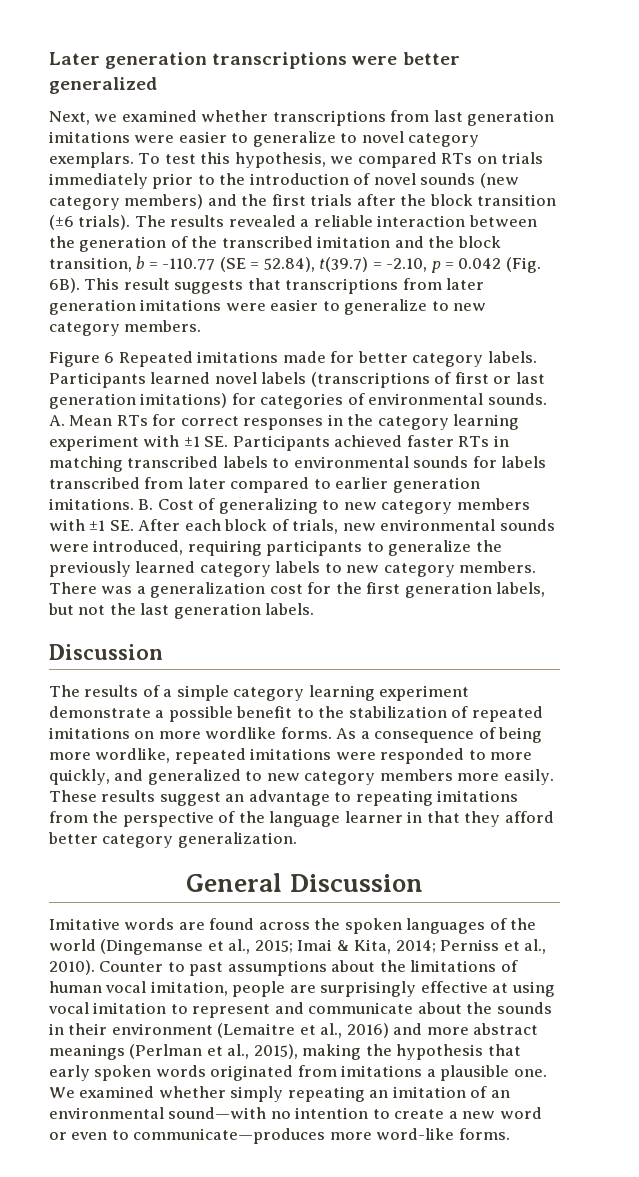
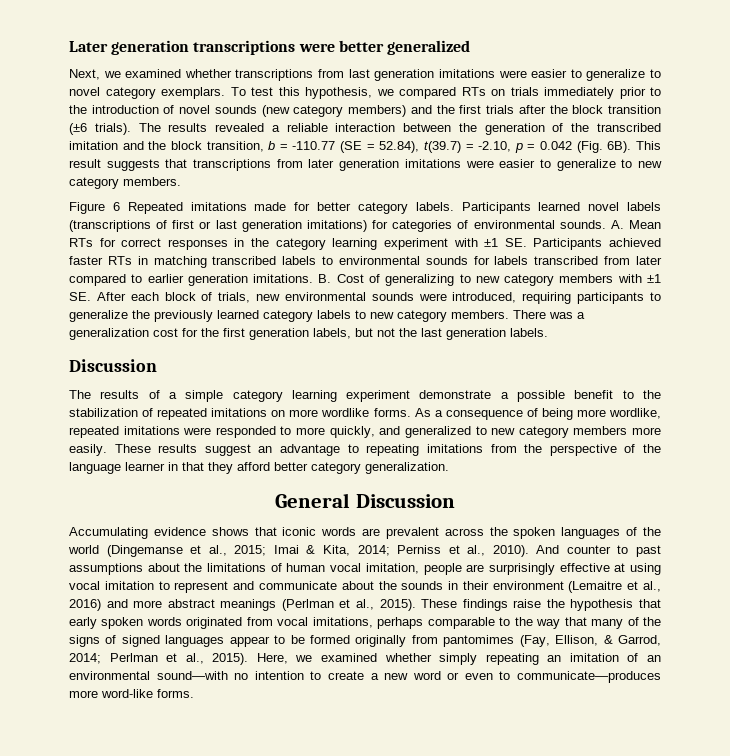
[49,918,120,930] Imitative -> [69,527,317,539] Accumulating evidence shows that iconic
[209,918,255,930] found -> [385,527,439,539] prevalent
[99,961,164,972] Counter -> [536,545,611,554] And counter
[253,1044,362,1060] 2015), making -> [379,599,542,611] 2015). These findings raise
[341,1065,547,1081] [49,1087,75,1098] imitations a plausible one. We -> [277,617,661,629] [69,635,661,647] [69,653,313,665] vocal imitations, perhaps comparable to the way that many of the signs of signed languages appear to be formed originally from pantomimes (Fay, Ellison, & Garrod, 2014; Perlman et al., 2015). Here, we

